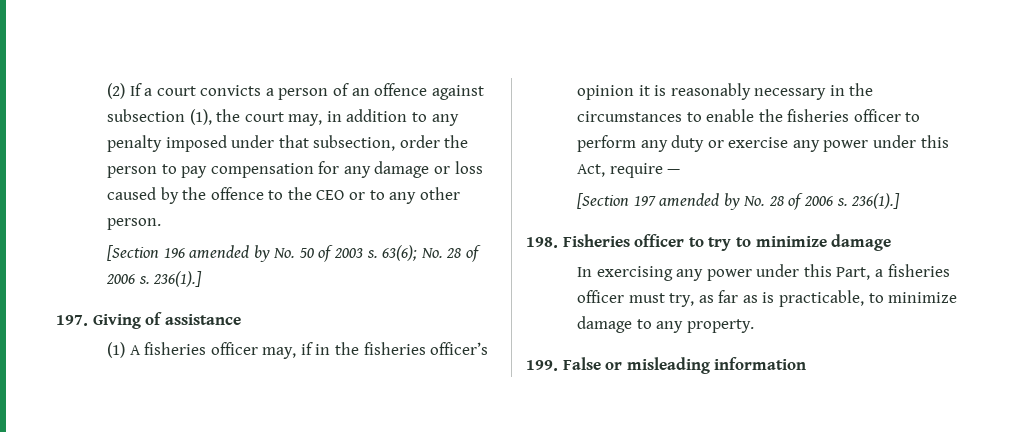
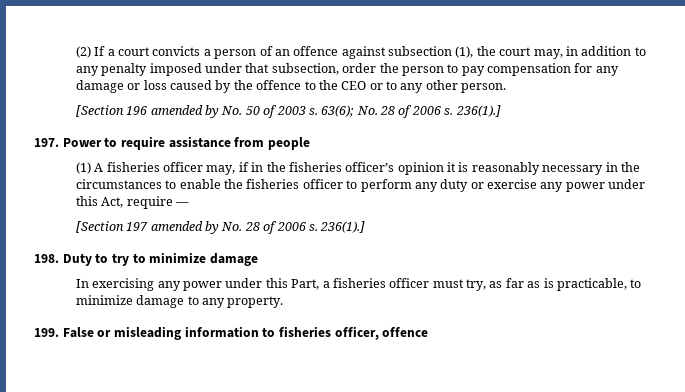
[92,312,163,329] Giving of -> [62,136,165,150] Power to require
(241, 319) none -> [234,137,310,150] from people
[562,234,685,247] Fisheries officer -> [62,253,92,266] Duty
(807, 363) none -> [262,326,429,340] to fisheries officer, offence

